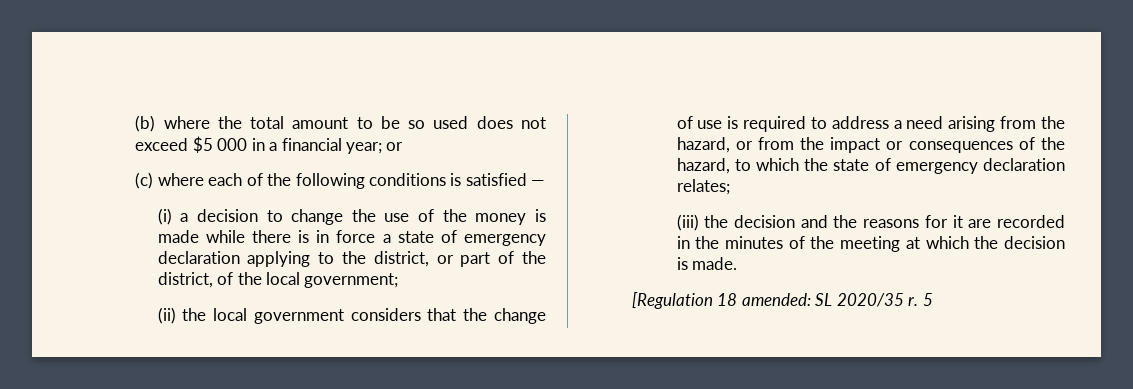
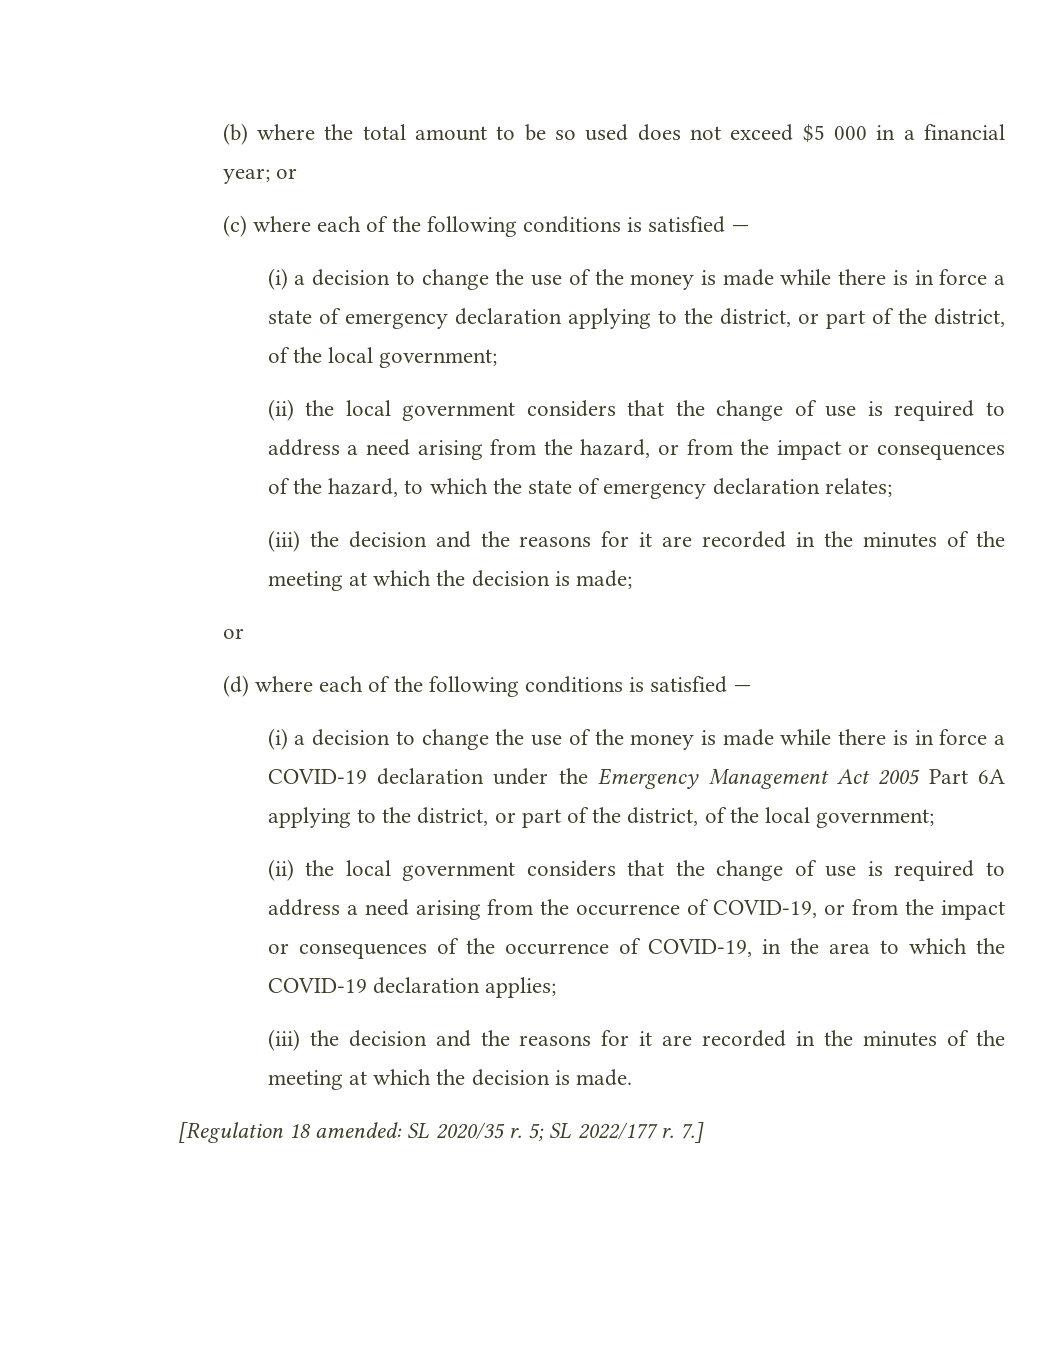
(730, 187) none -> [267,530,1005,552] [267,570,632,591] [222,628,244,639] [222,675,751,697] [267,728,1005,750] [267,768,1006,789] [267,807,935,828] [267,859,1005,881] [267,899,1006,920] [267,938,1005,959] [267,977,557,998] // (iii) the decision and the reasons for it are recorded in the minutes of the meeting at which the decision is made; // or // (d) where each of the following conditions is satisfied — // (i) a decision to change the use of the money is made while there is in force a COVID-19 declaration under the Emergency Management Act 2005 Part 6A applying to the district, or part of the district, of the local government; // (ii) the local government considers that the change of use is required to address a need arising from the occurrence of COVID-19, or from the impact or consequences of the occurrence of COVID-19, in the area to which the COVID-19 declaration applies;
[922,293,933,306] 5 -> [528,1122,704,1143] 5; SL 2022/177 r. 7.]

